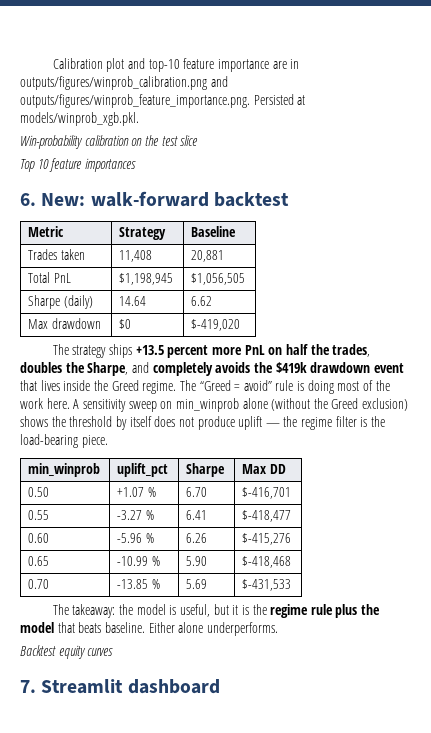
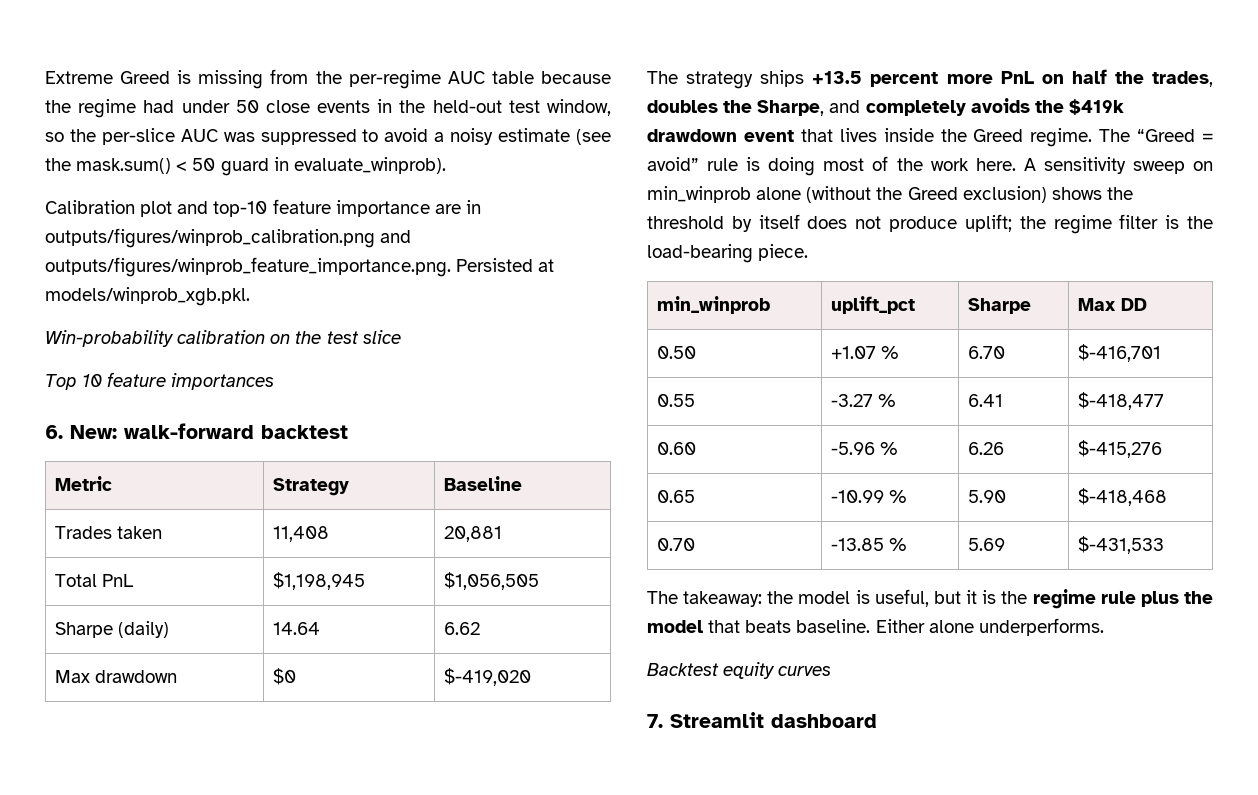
(52, 63) none -> [45,69,612,89] [45,99,611,118] [45,128,612,145] [45,157,446,176] Extreme Greed is missing from the per-regime AUC table because the regime had under 50 close events in the held-out test window, so the per-slice AUC was suppressed to avoid a noisy estimate (see the mask.sum() < 50 guard in evaluate_winprob). //
[238,416,280,430] uplift — -> [964,214,1012,232] uplift;

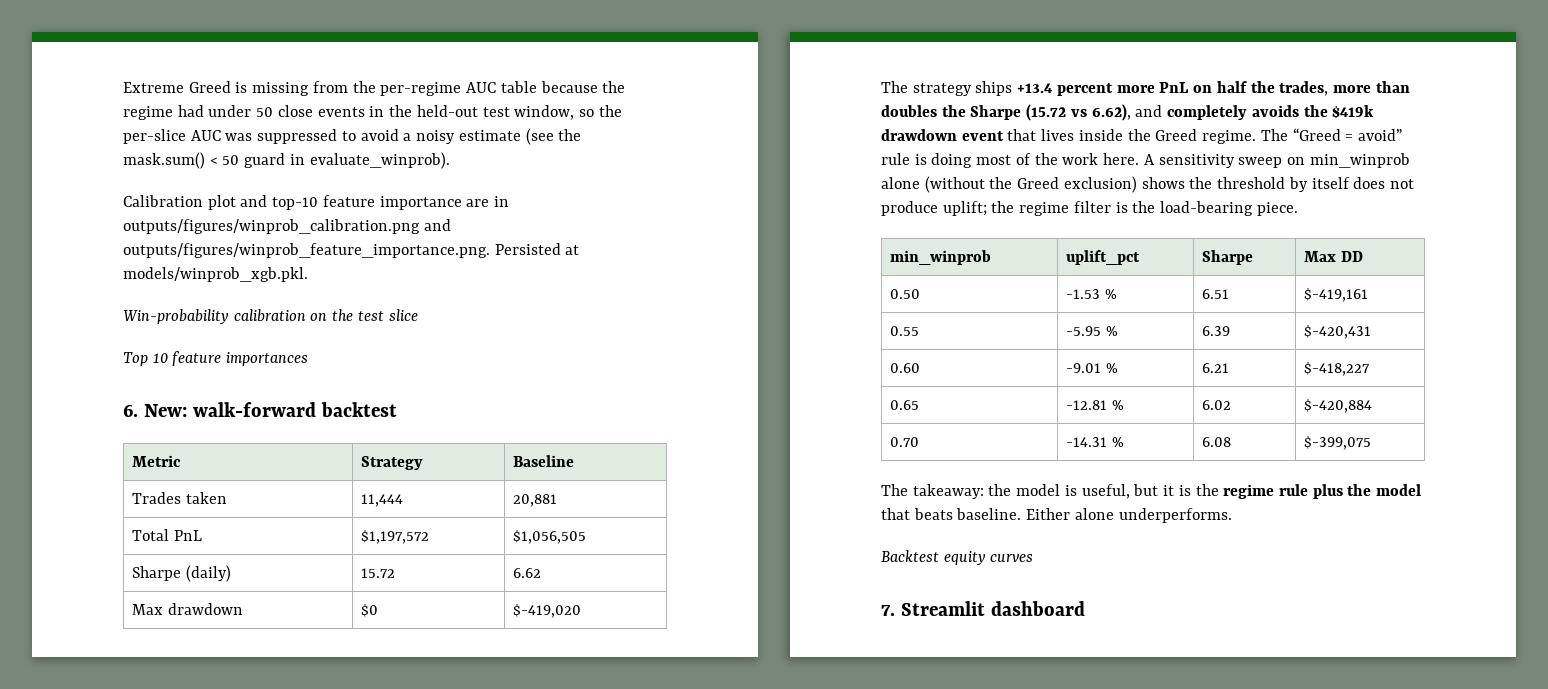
[273,526,330,542] 11,408 -> [360,494,403,507] 11,444
[273,572,366,590] $1,198,945 -> [360,530,429,544] $1,197,572
[273,622,321,635] 14.64 -> [360,568,395,578] 15.72
[812,71,863,84] +13.5 -> [1017,83,1054,93] +13.4
[647,100,825,116] doubles the Sharpe, -> [1332,81,1410,93] [881,104,1131,121] more than doubles the Sharpe (15.72 vs 6.62),
[831,346,900,359] [968,346,1006,359] [1078,344,1162,362] +1.07 % | 6.70 | $-416,701 -> [1065,289,1117,299] [1201,289,1229,299] [1303,288,1368,302] -1.53 % | 6.51 | $-419,161
[831,394,897,407] [968,394,1004,407] [1078,392,1165,410] -3.27 % | 6.41 | $-418,477 -> [1065,326,1118,336] [1201,326,1230,336] [1303,325,1371,339] -5.95 % | 6.39 | $-420,431
[831,442,899,455] [968,442,1005,455] [1078,440,1163,458] -5.96 % | 6.26 | $-415,276 -> [1065,363,1118,373] [1201,363,1229,373] [1303,362,1370,376] -9.01 % | 6.21 | $-418,227
[831,490,908,503] [968,490,1007,503] [1078,488,1168,506] -10.99 % | 5.90 | $-418,468 -> [1065,400,1124,410] [1201,400,1231,410] [1303,399,1372,413] -12.81 % | 6.02 | $-420,884
[831,538,908,551] [968,538,1006,551] [1078,536,1165,554] -13.85 % | 5.69 | $-431,533 -> [1065,437,1124,447] [1201,437,1231,447] [1303,436,1371,450] -14.31 % | 6.08 | $-399,075

